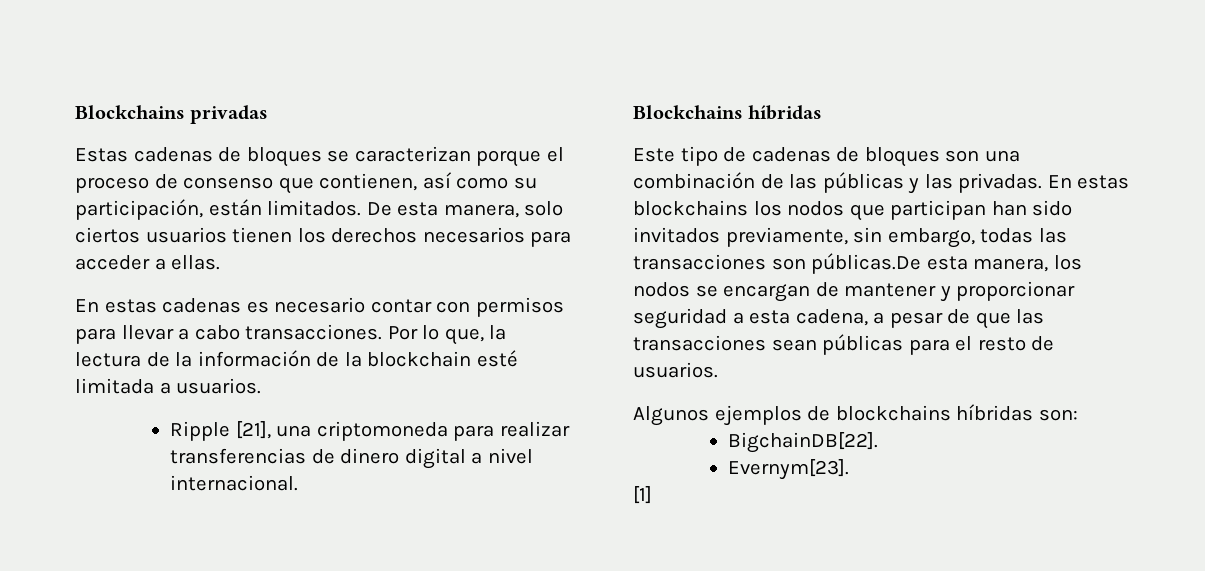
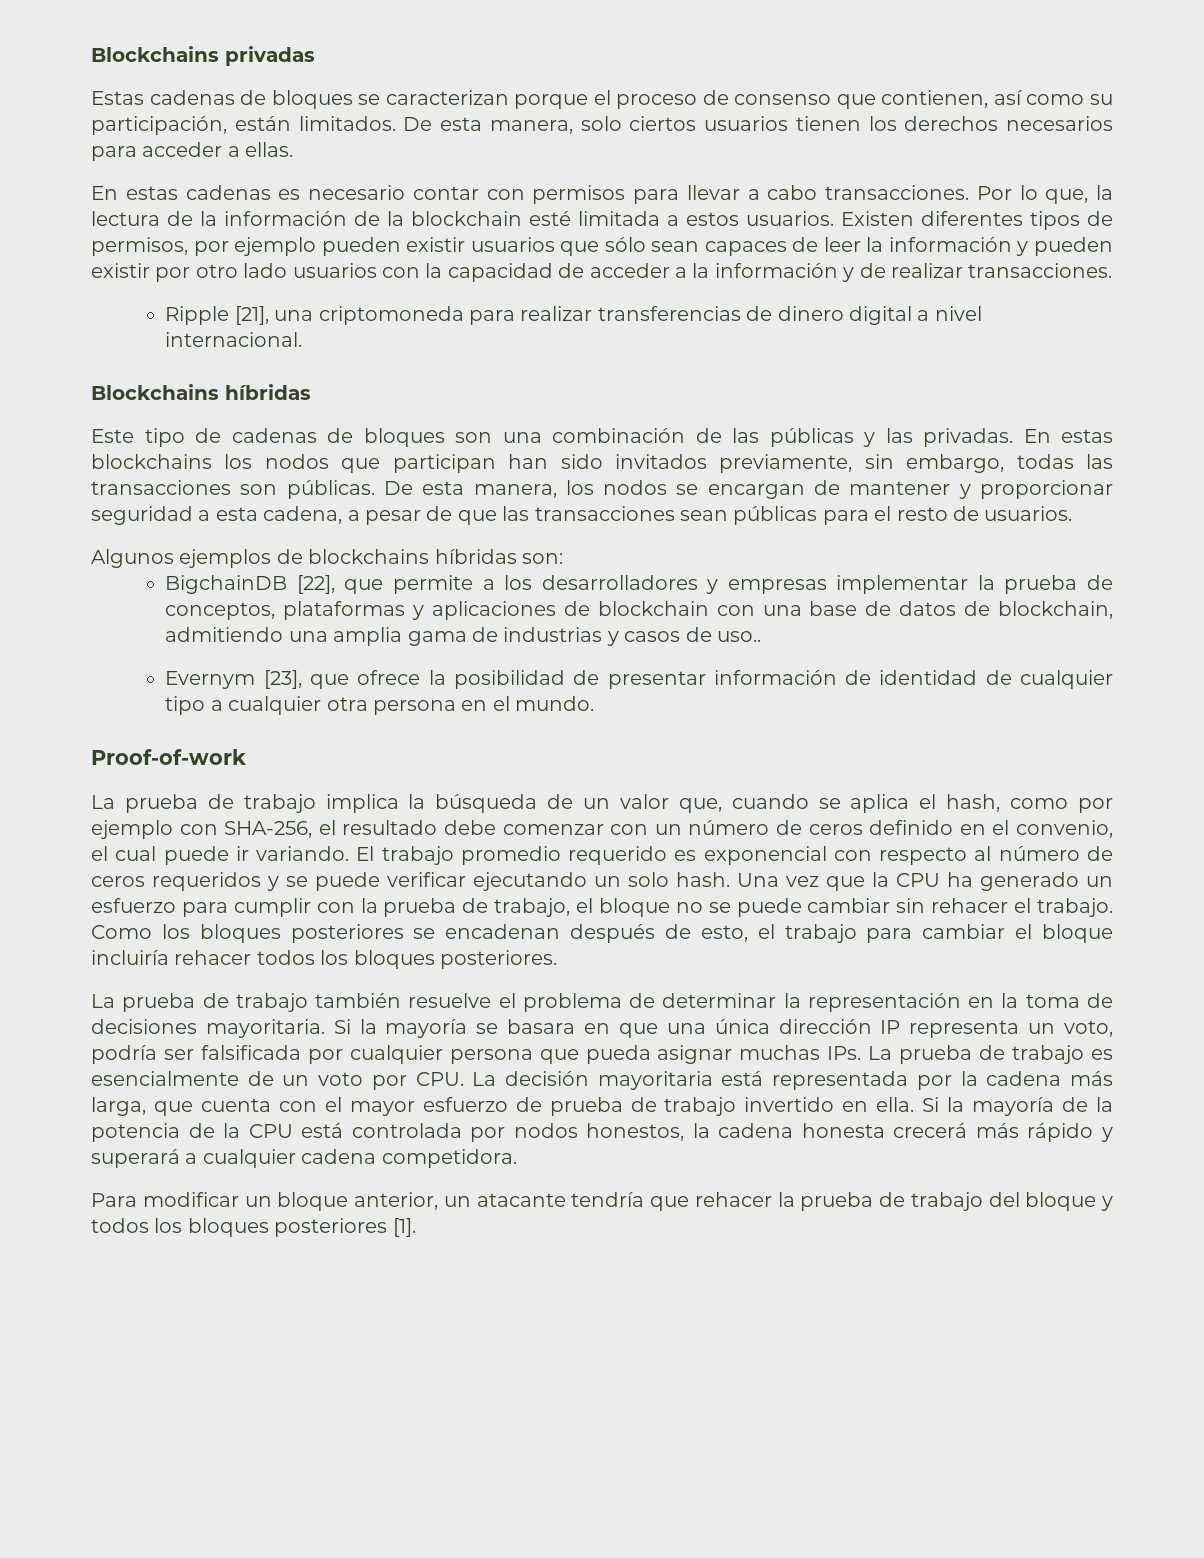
[176,378,262,394] usuarios. -> [686,211,1113,230] [91,237,1113,256] [91,263,1113,282] estos usuarios. Existen diferentes tipos de permisos, por ejemplo pueden existir usuarios que sólo sean capaces de leer la información y pueden existir por otro lado usuarios con la capacidad de acceder a la información y de realizar transacciones.
[811,253,922,274] públicas.De -> [286,480,413,499] públicas. De
[728,432,879,453] [728,459,850,480] [633,486,652,504] BigchainDB[22]. // Evernym[23]. // [1] -> [165,575,1113,594] [165,601,1113,620] [165,627,761,646] [165,670,1113,689] [165,696,595,715] [91,749,246,765] [91,794,1113,813] [91,820,1114,839] [91,846,1113,865] [91,872,1113,891] [91,898,1113,917] [91,924,1114,943] [91,950,557,969] [91,993,1113,1012] [91,1019,1113,1038] [91,1045,1113,1064] [91,1071,1113,1090] [91,1097,1114,1116] [91,1123,1113,1142] [91,1149,517,1168] [91,1192,1113,1211] [91,1218,416,1237] BigchainDB [22], que permite a los desarrolladores y empresas implementar la prueba de conceptos, plataformas y aplicaciones de blockchain con una base de datos de blockchain, admitiendo una amplia gama de industrias y casos de uso.. // Evernym [23], que ofrece la posibilidad de presentar información de identidad de cualquier tipo a cualquier otra persona en el mundo. // Proof-of-work // La prueba de trabajo implica la búsqueda de un valor que, cuando se aplica el hash, como por ejemplo con SHA-256, el resultado debe comenzar con un número de ceros definido en el convenio, el cual puede ir variando. El trabajo promedio requerido es exponencial con respecto al número de ceros requeridos y se puede verificar ejecutando un solo hash. Una vez que la CPU ha generado un esfuerzo para cumplir con la prueba de trabajo, el bloque no se puede cambiar sin rehacer el trabajo. Como los bloques posteriores se encadenan después de esto, el trabajo para cambiar el bloque incluiría rehacer todos los bloques posteriores. // La prueba de trabajo también resuelve el problema de determinar la representación en la toma de decisiones mayoritaria. Si la mayoría se basara en que una única dirección IP representa un voto, podría ser falsificada por cualquier persona que pueda asignar muchas IPs. La prueba de trabajo es esencialmente de un voto por CPU. La decisión mayoritaria está representada por la cadena más larga, que cuenta con el mayor esfuerzo de prueba de trabajo invertido en ella. Si la mayoría de la potencia de la CPU está controlada por nodos honestos, la cadena honesta crecerá más rápido y superará a cualquier cadena competidora. // Para modificar un bloque anterior, un atacante tendría que rehacer la prueba de trabajo del bloque y todos los bloques posteriores [1].

